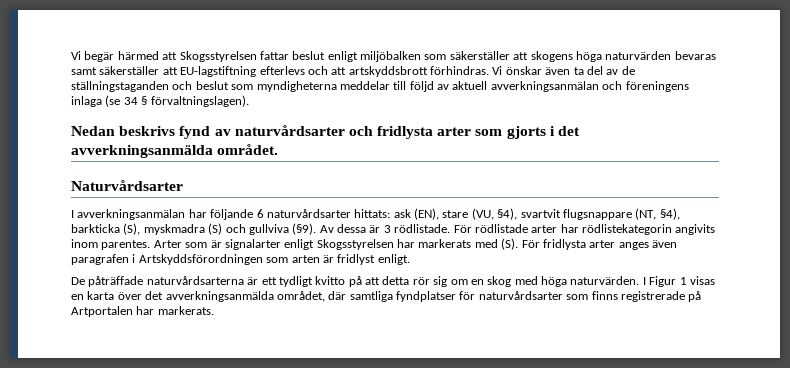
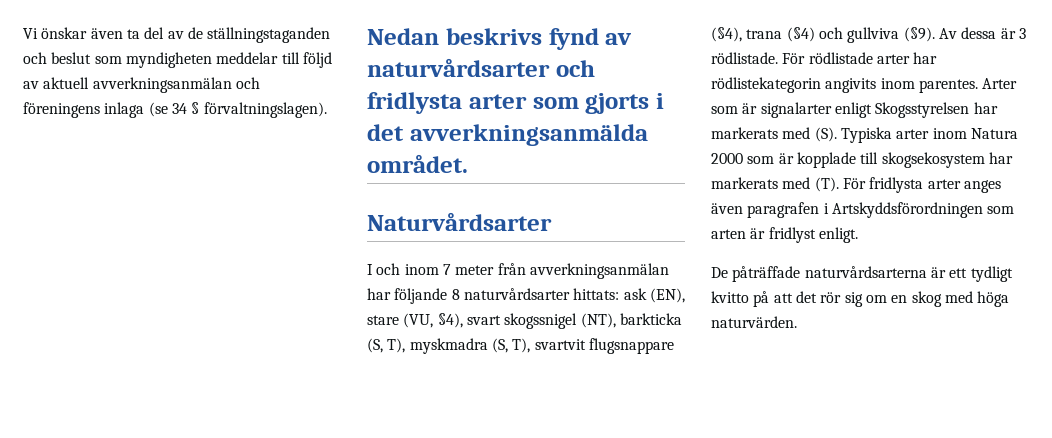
[71,51,716,62] [71,66,503,77] Vi begär härmed att Skogsstyrelsen fattar beslut enligt miljöbalken som säkerställer att skogens höga naturvärden bevaras samt säkerställer att EU-lagstiftning efterlevs och att artskyddsbrott förhindras. Vi -> [23,28,38,39] Vi
[256,81,337,92] myndigheterna -> [125,52,212,68] myndigheten
(74, 214) none -> [376,263,526,275] och inom 7 meter från
[256,209,264,218] 6 -> [451,289,460,300] 8
[520,208,680,220] [71,223,223,235] svartvit flugsnappare (NT, §4), barkticka (S), myskmadra (S) -> [466,313,682,329] [367,338,674,354] [711,27,815,42] svart skogssnigel (NT), barkticka (S, T), myskmadra (S, T), svartvit flugsnappare (§4), trana (§4)
(519, 244) none -> [840,127,1018,143] [711,152,1013,168] [711,177,839,192] Typiska arter inom Natura 2000 som är kopplade till skogsekosystem har markerats med (T).
[382,276,410,285] detta -> [795,291,817,303] det
[642,276,715,287] [71,291,702,302] [71,306,214,317] I Figur 1 visas en karta över det avverkningsanmälda området, där samtliga fyndplatser för naturvårdsarter som finns registrerade på Artportalen har markerats. -> (797, 322) none

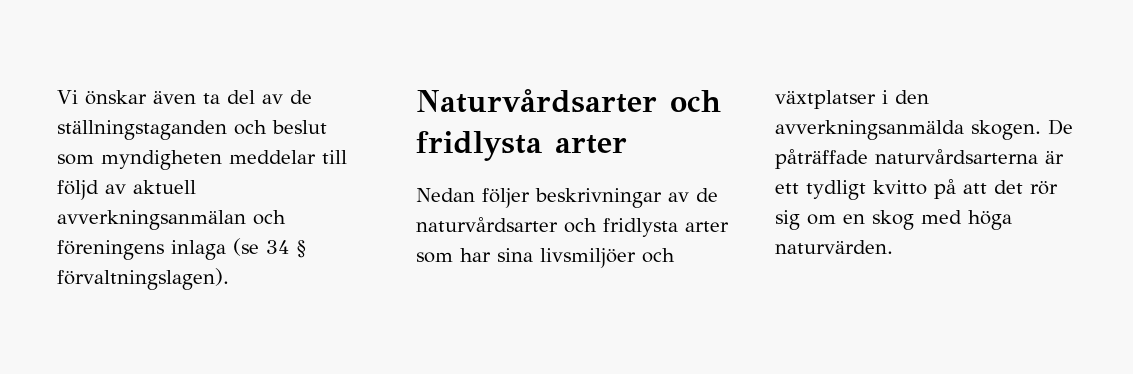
[367,28,633,50] Nedan beskrivs fynd av -> [416,89,721,113] [416,131,627,161] [416,188,718,208] Naturvårdsarter och fridlysta arter // Nedan följer beskrivningar av de
[585,93,664,114] [367,124,648,146] [367,154,468,173] [367,212,552,231] [367,263,669,279] [367,288,685,304] [367,313,682,329] [367,338,674,354] [711,27,1026,43] [711,52,938,64] [711,77,1018,93] [711,102,998,118] [711,127,1018,143] [711,152,1013,168] [711,177,1001,193] [711,202,1015,218] [711,227,858,243] gjorts i det avverkningsanmälda området. // Naturvårdsarter // I och inom 7 meter från avverkningsanmälan har följande 8 naturvårdsarter hittats: ask (EN), stare (VU, §4), svart skogssnigel (NT), barkticka (S, T), myskmadra (S, T), svartvit flugsnappare (§4), trana (§4) och gullviva (§9). Av dessa är 3 rödlistade. För rödlistade arter har rödlistekategorin angivits inom parentes. Arter som är signalarter enligt Skogsstyrelsen har markerats med (S). Typiska arter inom Natura 2000 som är kopplade till skogsekosystem har markerats med (T). För fridlysta arter anges även paragrafen i Artskyddsförordningen som arten är fridlyst enligt. // -> [460,248,675,268] [775,90,929,109] [775,120,1041,140] har sina livsmiljöer och växtplatser i den avverkningsanmälda skogen.

